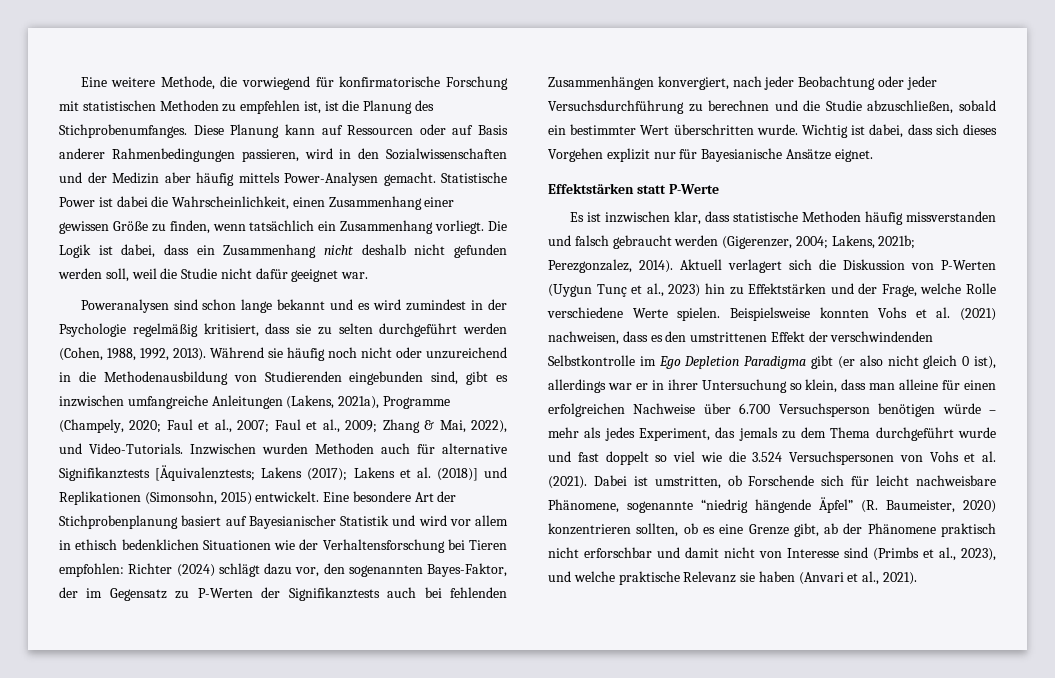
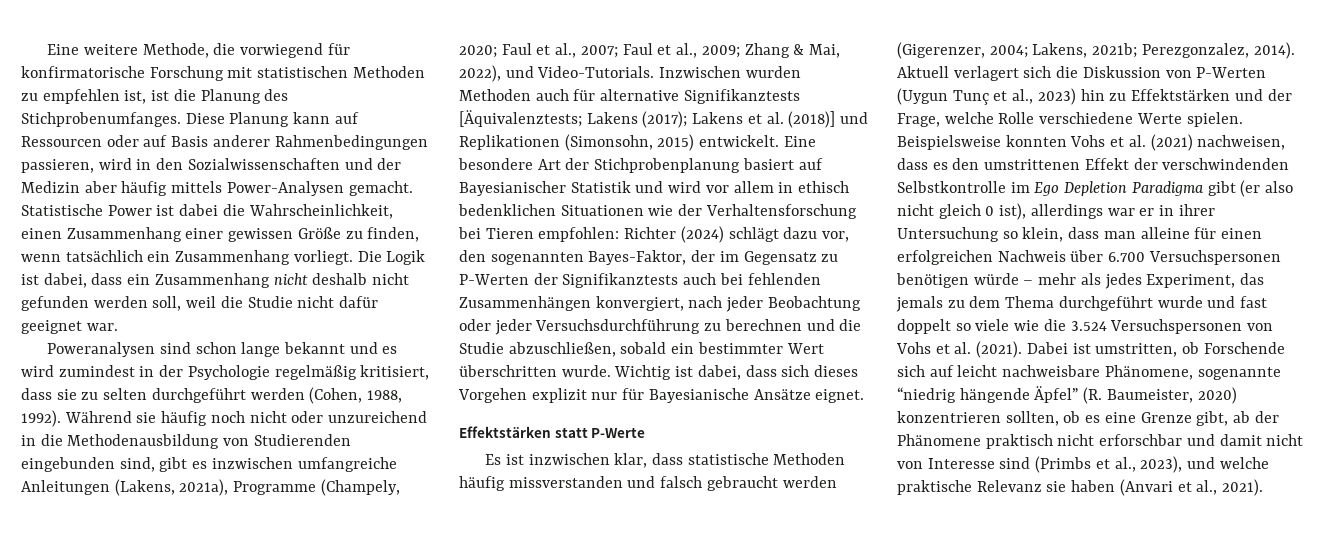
[140,348,206,361] 1992, 2013). -> [21,410,61,427] 1992).
[633,403,696,414] Nachweise -> [997,250,1066,262] Nachweis
[778,403,870,417] Versuchsperson -> [1148,250,1281,265] Versuchspersonen
[673,451,695,462] viel -> [975,319,1010,331] viele
[851,476,870,486] für -> [929,365,954,377] auf

